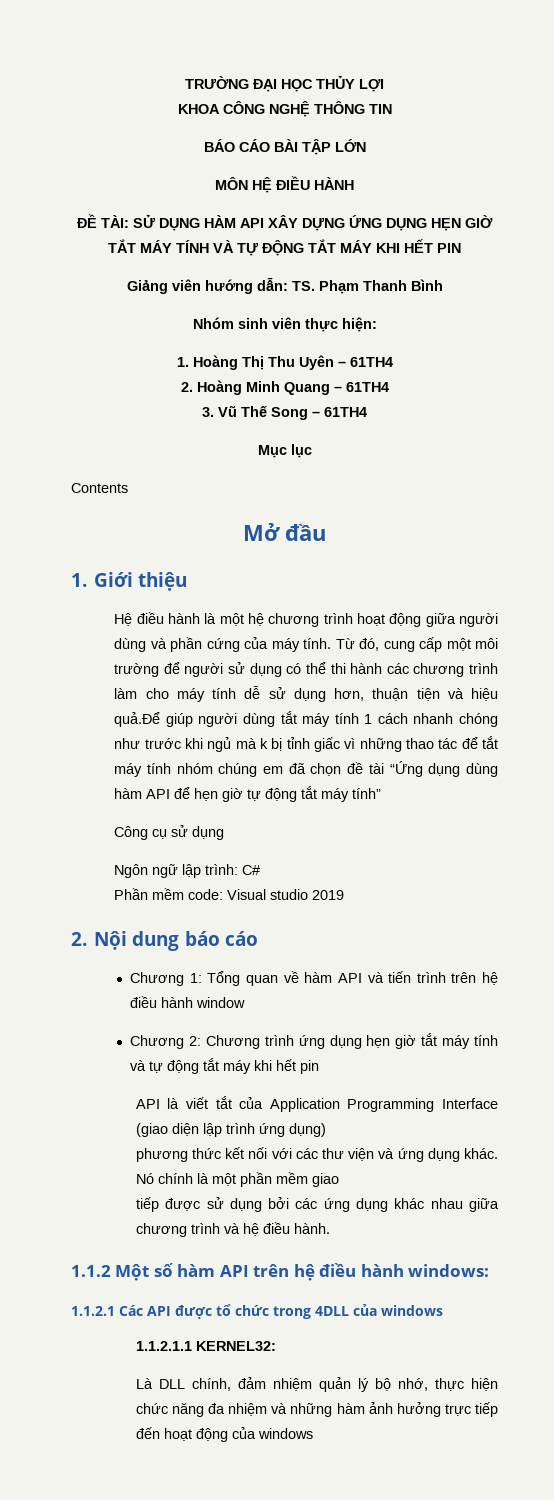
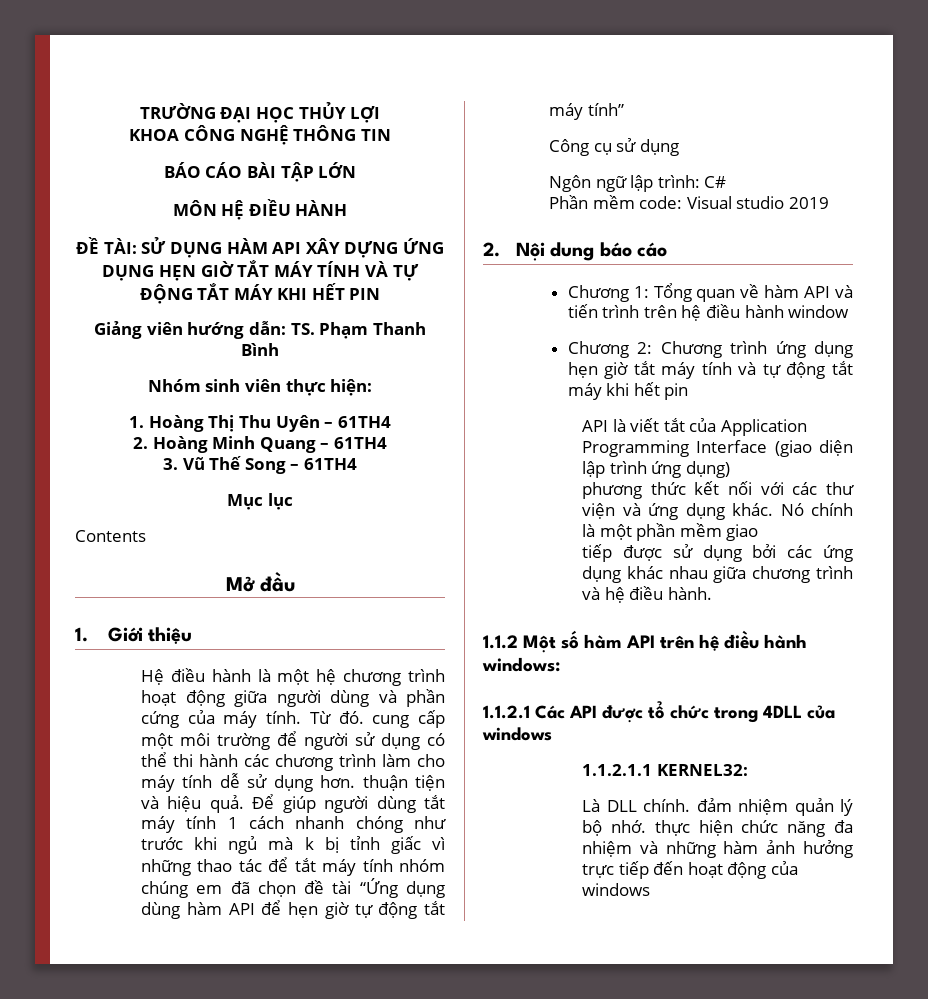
[359,638,380,651] đó, -> [338,711,364,724] đó.
[333,688,364,701] hơn, -> [320,775,356,788] hơn.
[114,712,161,727] quả.Để -> [209,794,275,813] quả. Để
[191,1378,231,1391] chính, -> [643,799,691,812] chính.
[397,1378,428,1391] nhớ, -> [610,820,646,833] nhớ.

